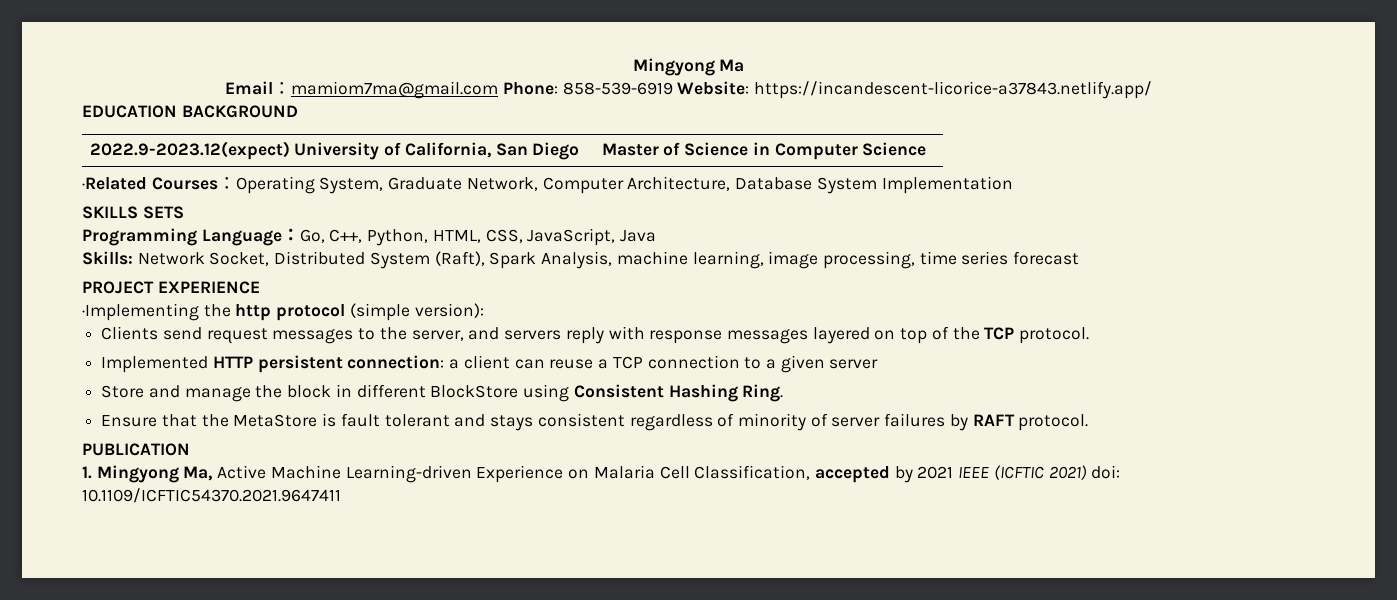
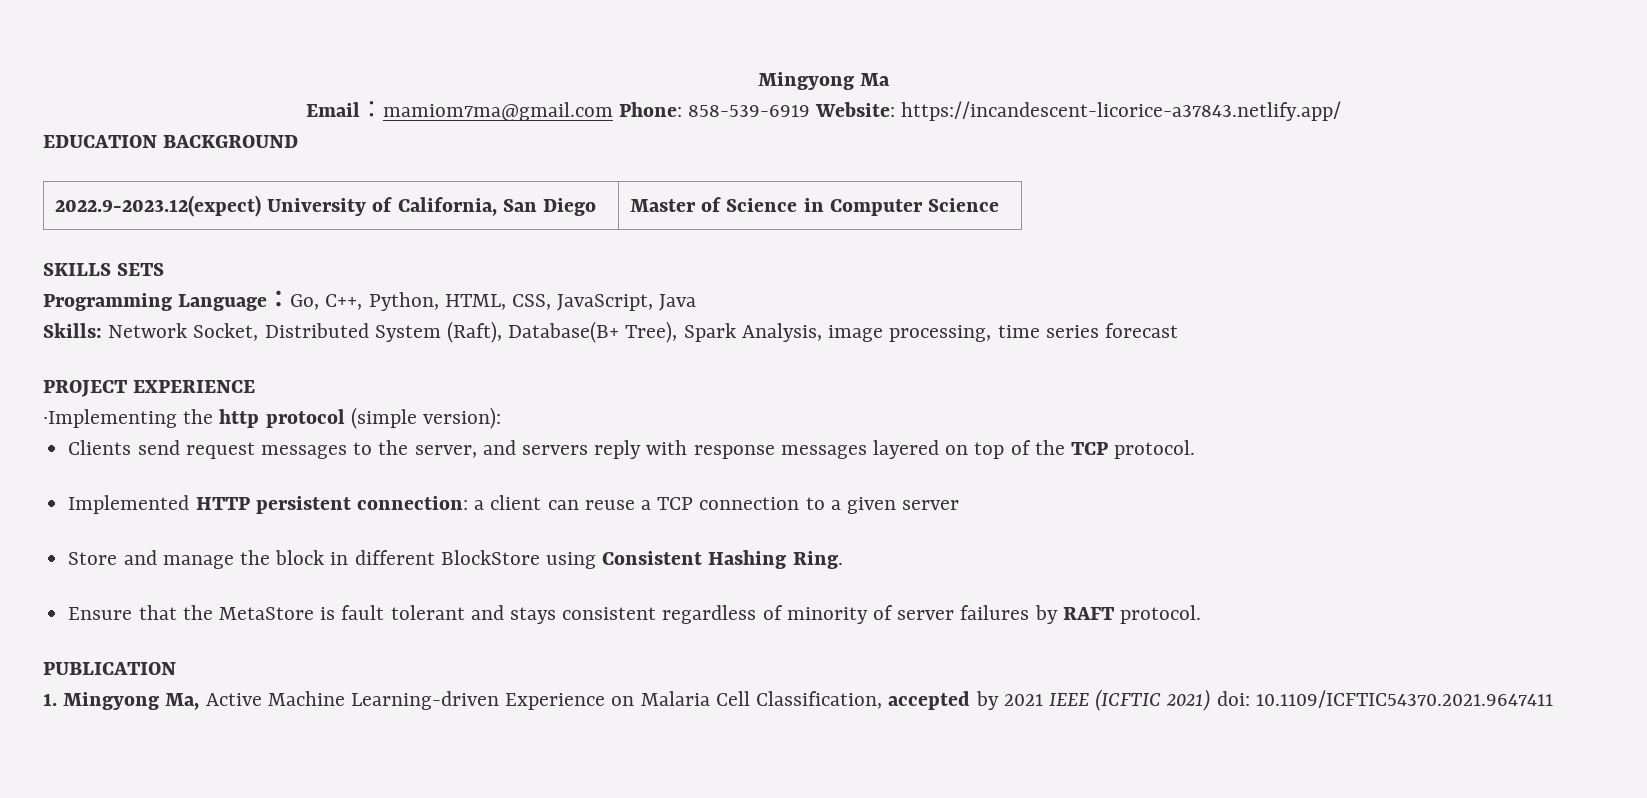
[82,176,1013,194] // ·Related Courses：Operating System, Graduate Network, Computer Architecture, Database System Implementation -> (999, 205) none
[489,251,764,269] Spark Analysis, machine learning, -> [508,321,822,343] Database(B+ Tree), Spark Analysis,

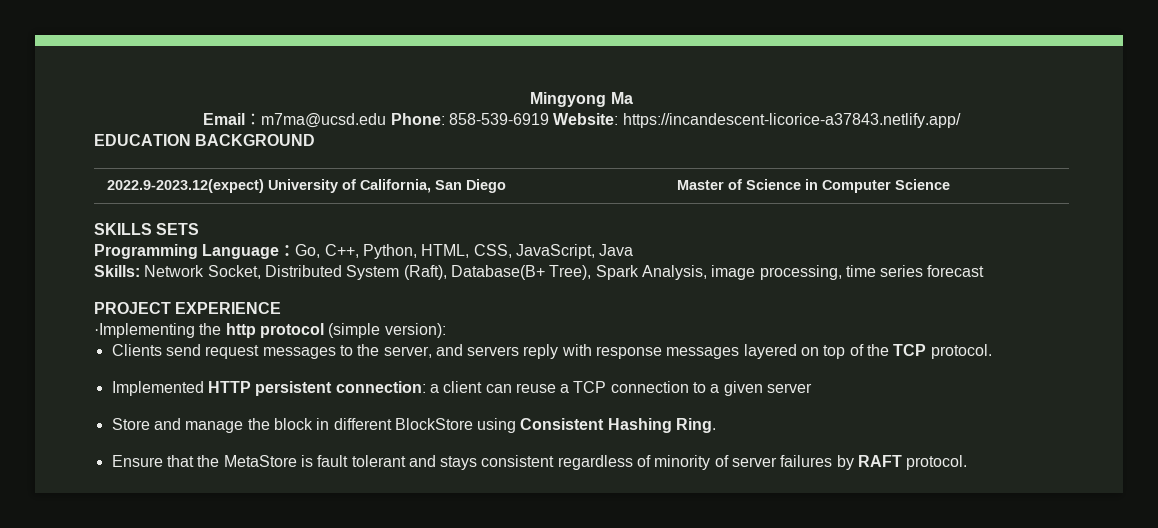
[382,102,613,121] mamiom7ma@gmail.com -> [261,113,387,128] m7ma@ucsd.edu
[43,662,176,675] [43,689,1553,711] // PUBLICATION // 1. Mingyong Ma, Active Machine Learning-driven Experience on Malaria Cell Classification, accepted by 2021 IEEE (ICFTIC 2021) doi: 10.1109/ICFTIC54370.2021.9647411 -> (968, 462) none

